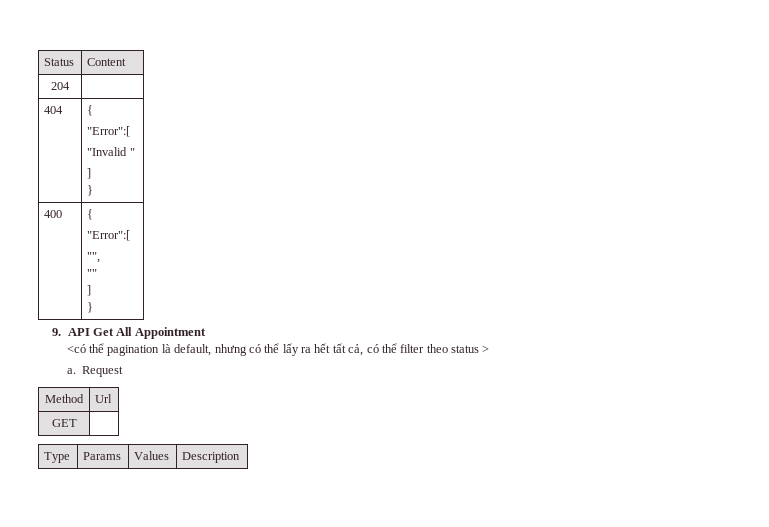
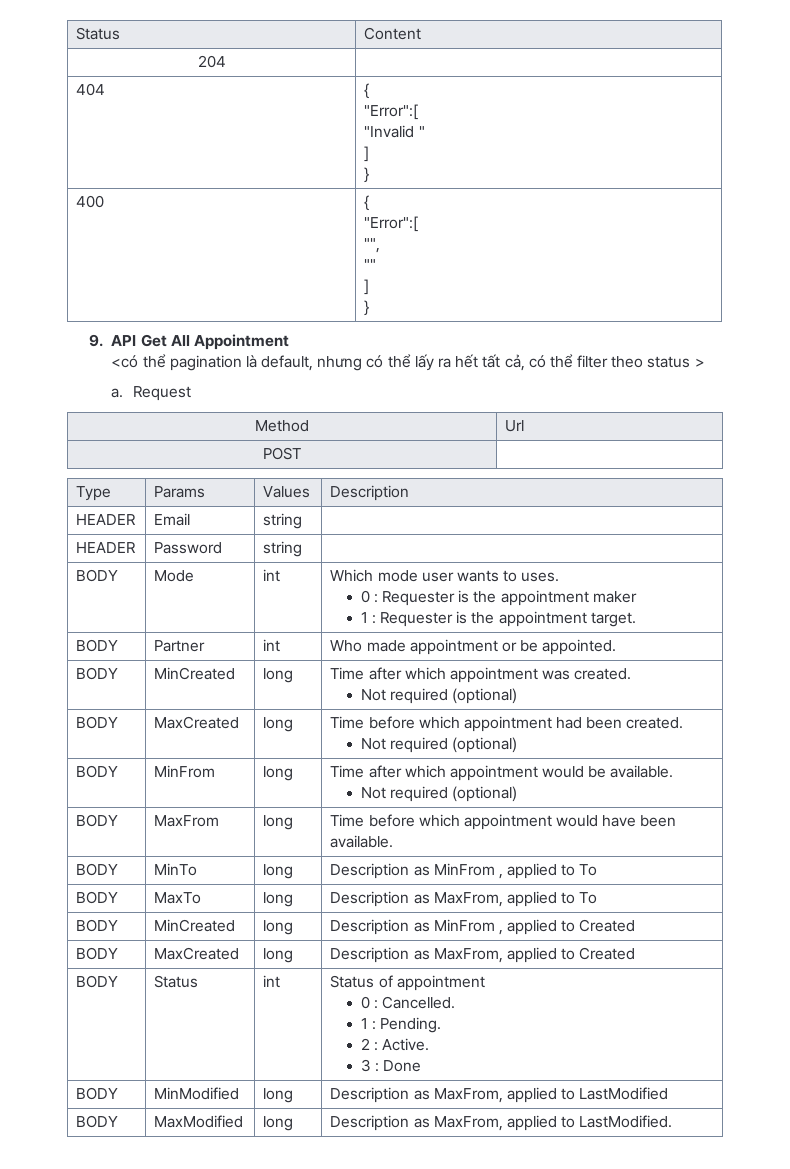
[51,419,77,427] GET -> [263,447,301,460] POST
(241, 457) none -> [76,514,137,525] [154,513,191,526] [263,513,303,529] [76,542,137,553] [154,542,223,554] [263,541,303,557] [76,569,119,582] [154,570,195,582] [263,569,281,582] [330,569,560,582] [360,590,637,606] [360,611,636,627] [76,639,119,652] [154,640,206,652] [263,639,281,652] [330,639,617,655] [76,667,119,680] [154,667,236,680] [263,668,294,683] [330,667,632,683] [360,688,518,704] [76,716,119,729] [154,716,240,729] [263,717,294,732] [330,716,684,732] [360,737,518,753] [76,765,119,778] [154,765,216,778] [263,766,294,781] [330,765,674,781] [360,786,518,802] [76,814,119,827] [154,815,220,827] [263,815,294,830] [330,814,677,830] [330,835,394,848] [76,863,119,876] [154,863,198,876] [263,864,294,879] [330,863,598,879] [76,891,119,904] [154,892,202,904] [263,892,294,907] [330,891,598,907] [76,919,119,932] [154,919,236,932] [263,920,294,935] [330,919,636,935] [76,947,119,960] [154,947,240,960] [263,948,294,963] [330,947,636,963] [76,975,119,988] [154,975,199,988] [263,975,281,988] [330,975,485,991] [360,996,456,1009] [360,1017,442,1033] [360,1038,430,1051] [360,1059,422,1072] [76,1087,119,1100] [154,1087,240,1100] [263,1088,294,1103] [330,1087,669,1103] [76,1115,119,1128] [154,1115,244,1128] [263,1116,294,1131] [330,1115,673,1131] // HEADER | Email | string | // HEADER | Password | string | // BODY | Mode | int | Which mode user wants to uses. // 0 : Requester is the appointment maker // 1 : Requester is the appointment target. // BODY | Partner | int | Who made appointment or be appointed. // BODY | MinCreated | long | Time after which appointment was created. // Not required (optional) // BODY | MaxCreated | long | Time before which appointment had been created. // Not required (optional) // BODY | MinFrom | long | Time after which appointment would be available. // Not required (optional) // BODY | MaxFrom | long | Time before which appointment would have been available. // BODY | MinTo | long | Description as MinFrom , applied to To // BODY | MaxTo | long | Description as MaxFrom, applied to To // BODY | MinCreated | long | Description as MinFrom , applied to Created // BODY | MaxCreated | long | Description as MaxFrom, applied to Created // BODY | Status | int | Status of appointment // 0 : Cancelled. // 1 : Pending. // 2 : Active. // 3 : Done // BODY | MinModified | long | Description as MaxFrom, applied to LastModified // BODY | MaxModified | long | Description as MaxFrom, applied to LastModified.

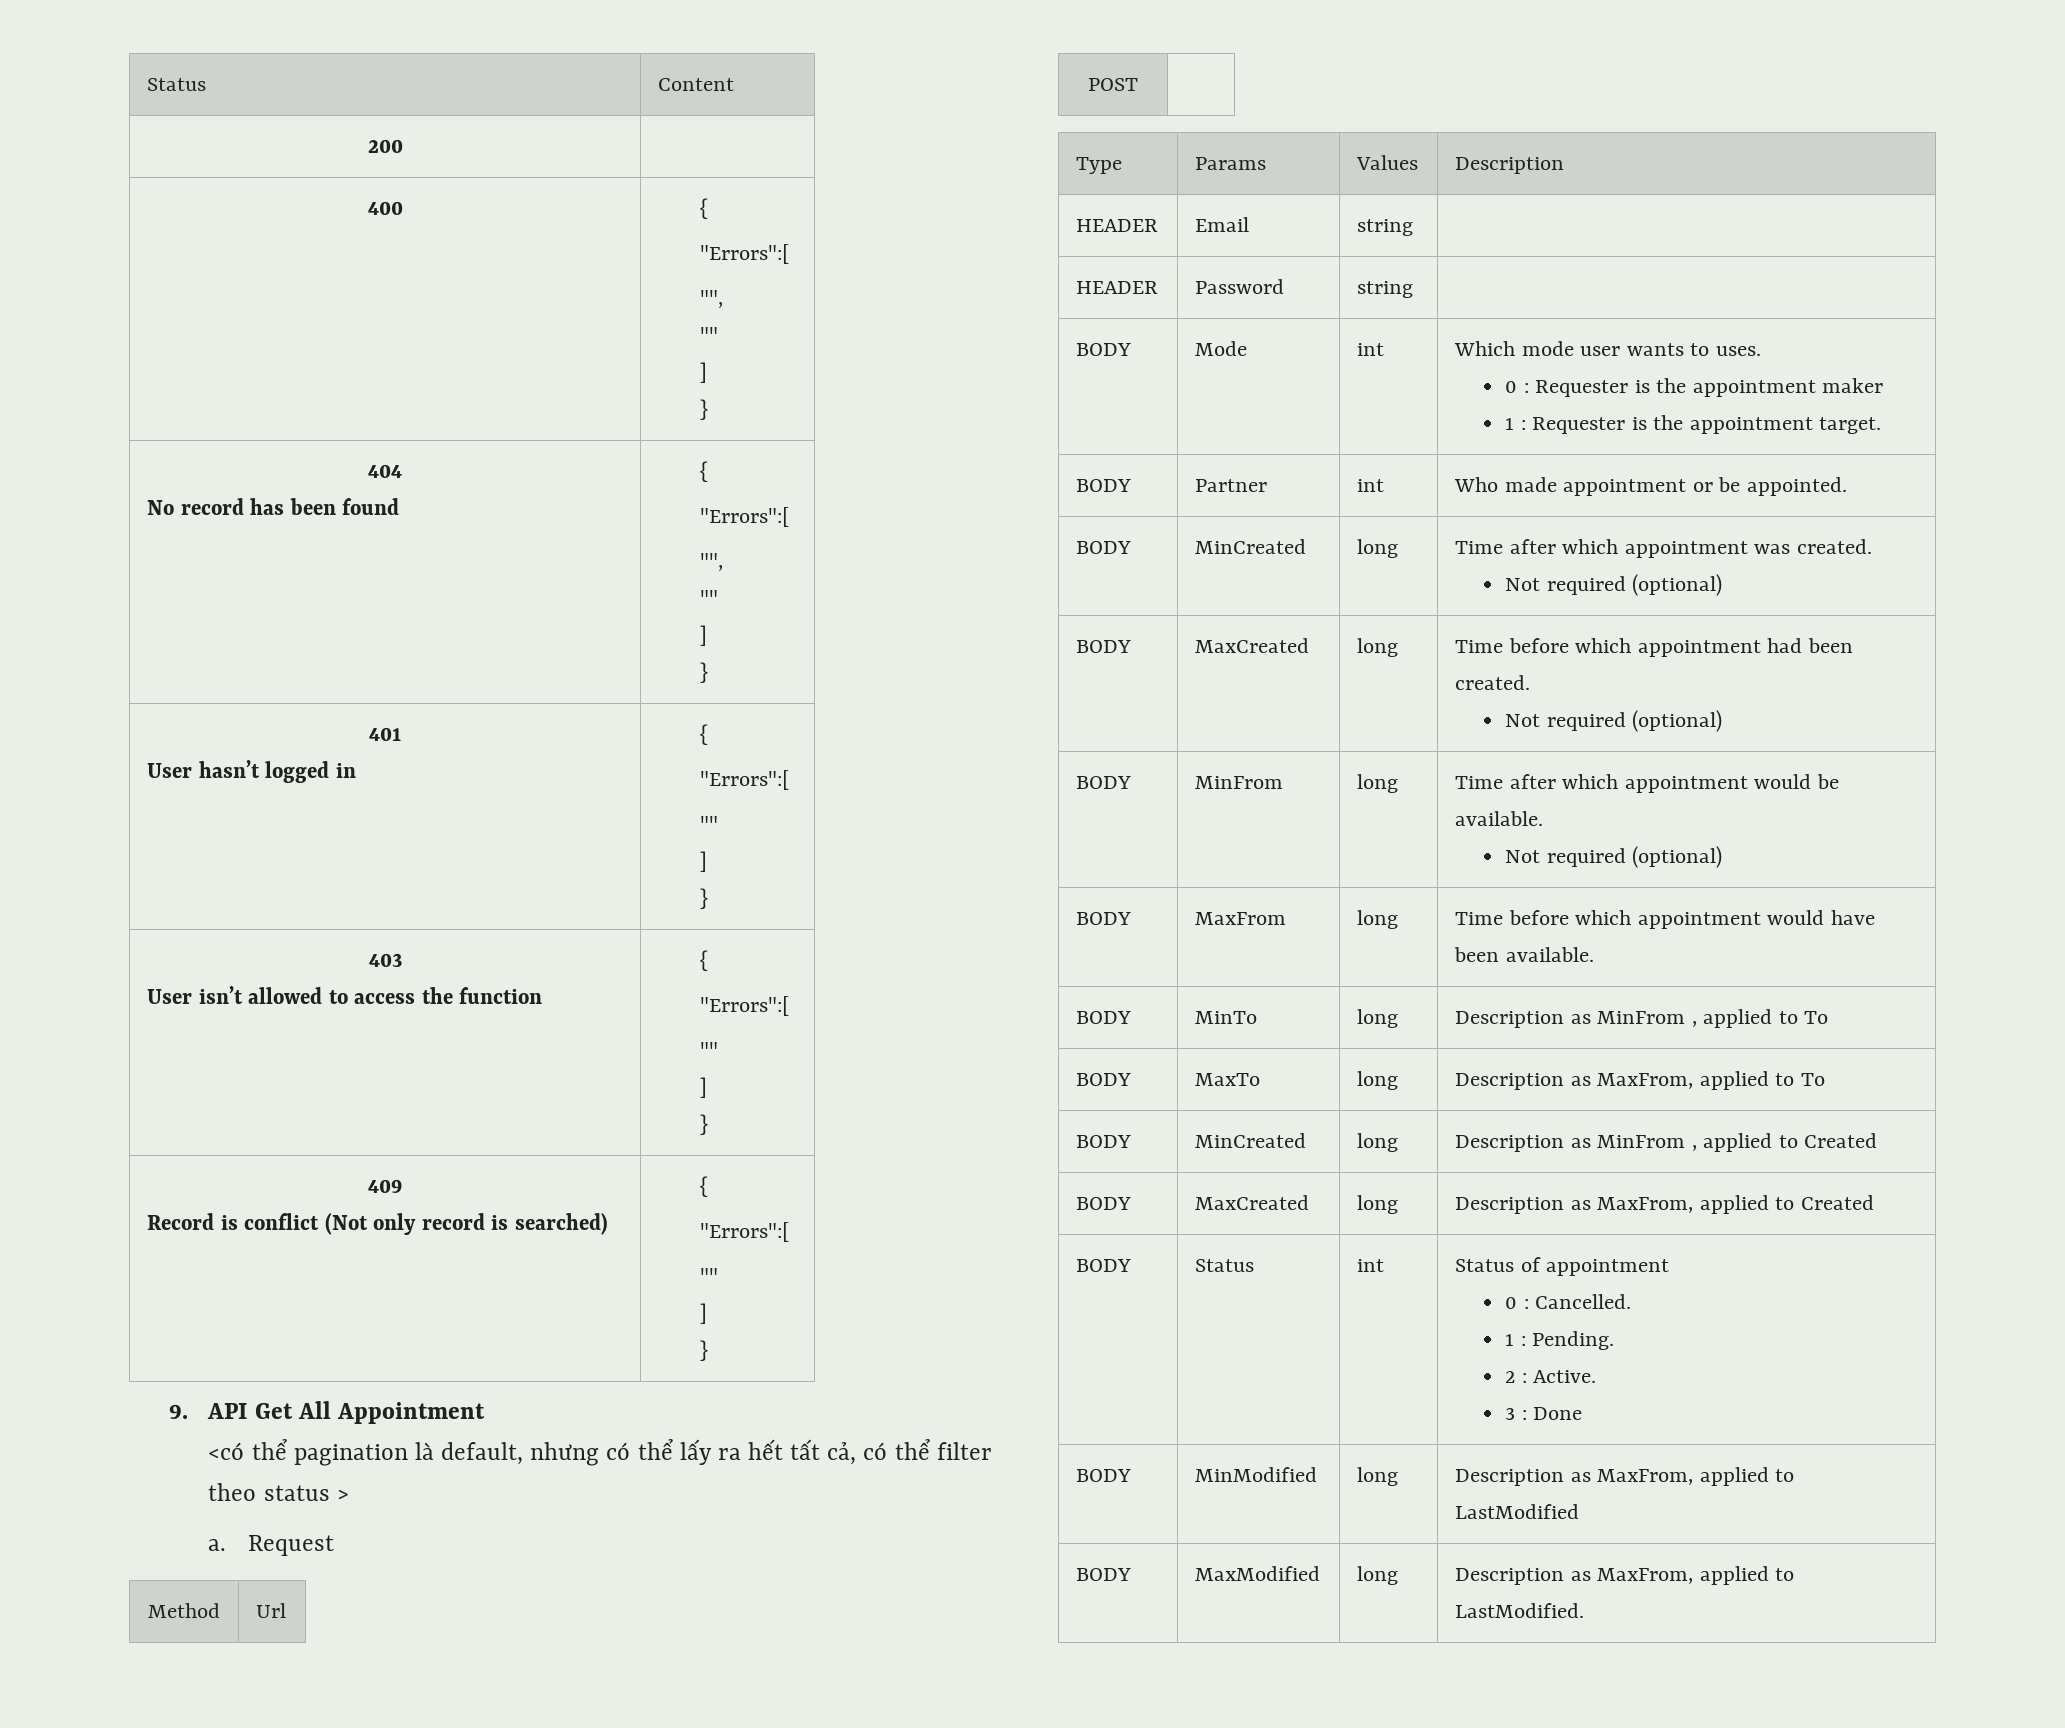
[197,55,226,68] [76,83,106,96] [364,83,370,99] [364,104,419,120] [364,125,425,138] [364,146,370,162] [364,167,370,183] [76,195,105,208] [364,195,370,211] [364,216,419,232] [364,238,381,253] [364,259,377,270] [364,279,370,295] [364,300,370,316] 204 | // 404 | { // "Error":[ // "Invalid " // ] // } // 400 | { // "Error":[ // "", // "" // ] // } -> [367,139,403,153] [367,201,403,215] [699,198,708,219] [699,244,789,264] [699,290,723,308] [699,327,718,342] [699,362,707,383] [699,399,708,420] [368,464,402,478] [147,498,400,515] [699,461,708,482] [699,507,789,527] [699,553,723,571] [699,590,718,605] [699,625,707,646] [699,662,708,683] [369,727,401,741] [147,760,356,783] [699,724,708,745] [699,770,789,790] [699,816,718,831] [699,851,707,872] [699,888,708,909] [368,953,402,967] [147,986,543,1004] [699,950,708,971] [699,996,789,1016] [699,1042,718,1057] [699,1077,707,1098] [699,1114,708,1135] [368,1179,402,1193] [147,1213,608,1235] [699,1176,708,1197] [699,1222,789,1242] [699,1268,718,1283] [699,1303,707,1324] [699,1340,708,1361] 200 | // 400 | { // "Errors":[ // "", // "" // ] // } // 404 // No record has been found | { // "Errors":[ // "", // "" // ] // } // 401 // User hasn’t logged in | { // "Errors":[ // "" // ] // } // 403 // User isn’t allowed to access the function | { // "Errors":[ // "" // ] // } // 409 // Record is conflict (Not only record is searched) | { // "Errors":[ // "" // ] // }

